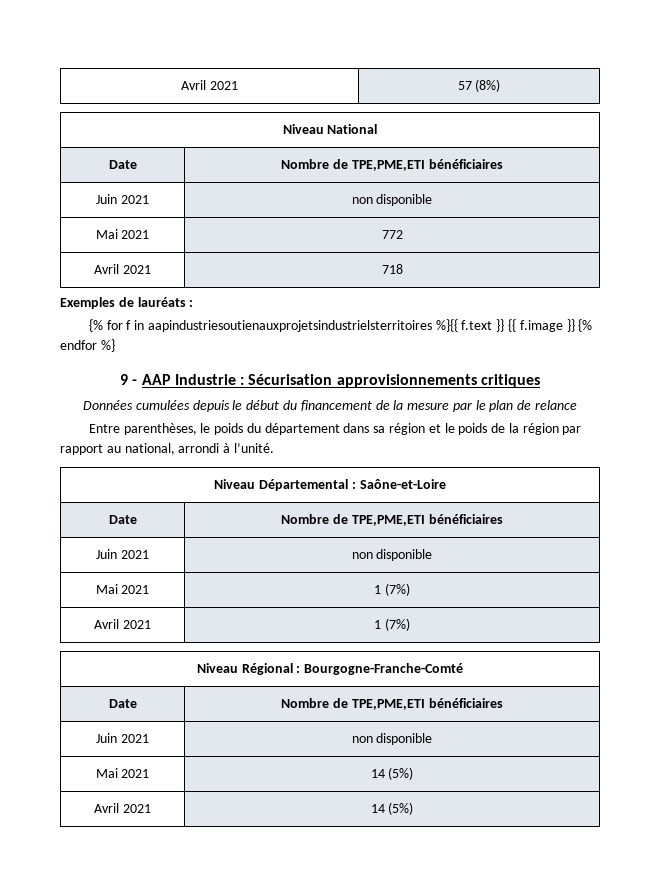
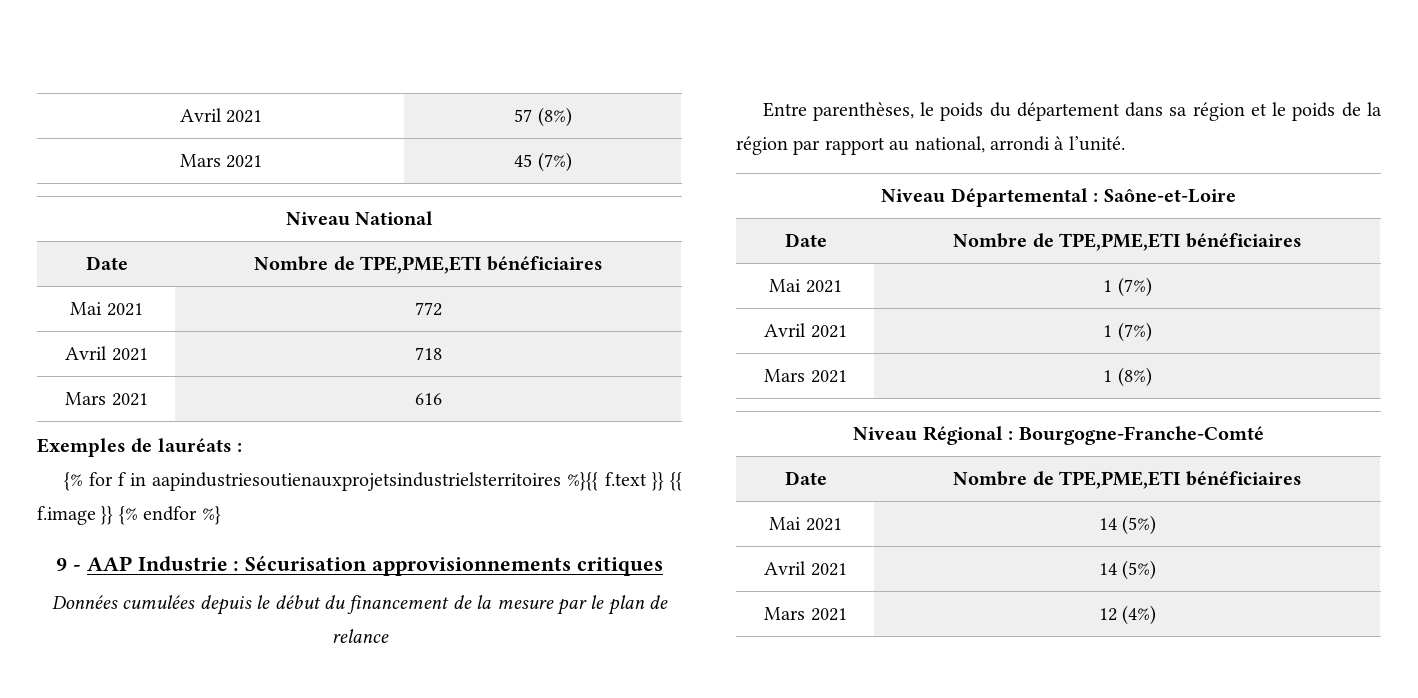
(501, 85) none -> [179,154,263,168] [514,152,572,172] // Mars 2021 | 45 (7%)
[96,194,149,204] [351,194,433,206] // Juin 2021 | non disponible -> (603, 263) none
(403, 269) none -> [65,392,148,406] [415,393,442,405] // Mars 2021 | 616
[96,549,149,559] [351,549,433,561] // Juin 2021 | non disponible -> (1302, 240) none
(410, 624) none -> [764,369,847,383] [1103,367,1152,387] // Mars 2021 | 1 (8%)
[96,733,149,743] [351,733,433,745] // Juin 2021 | non disponible -> (1302, 478) none
(414, 808) none -> [764,607,847,621] [1098,605,1157,625] // Mars 2021 | 12 (4%)

